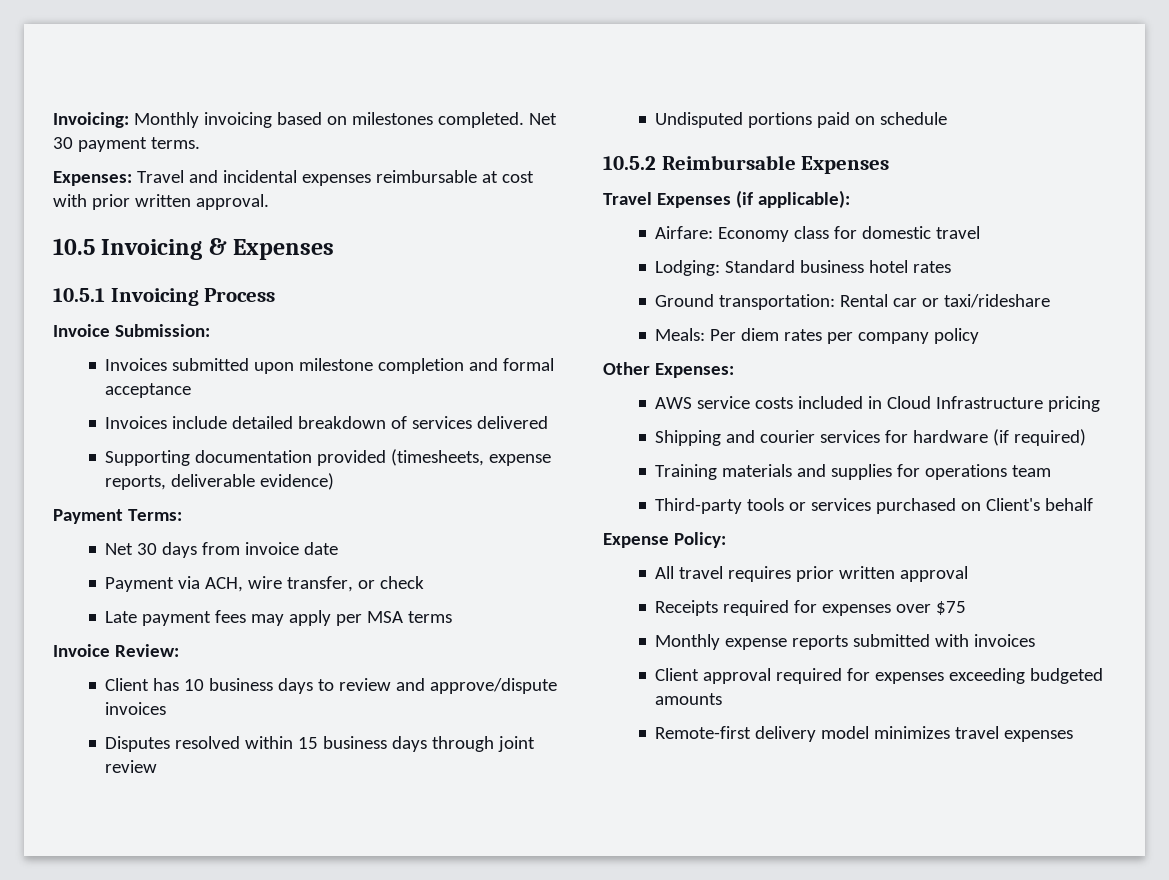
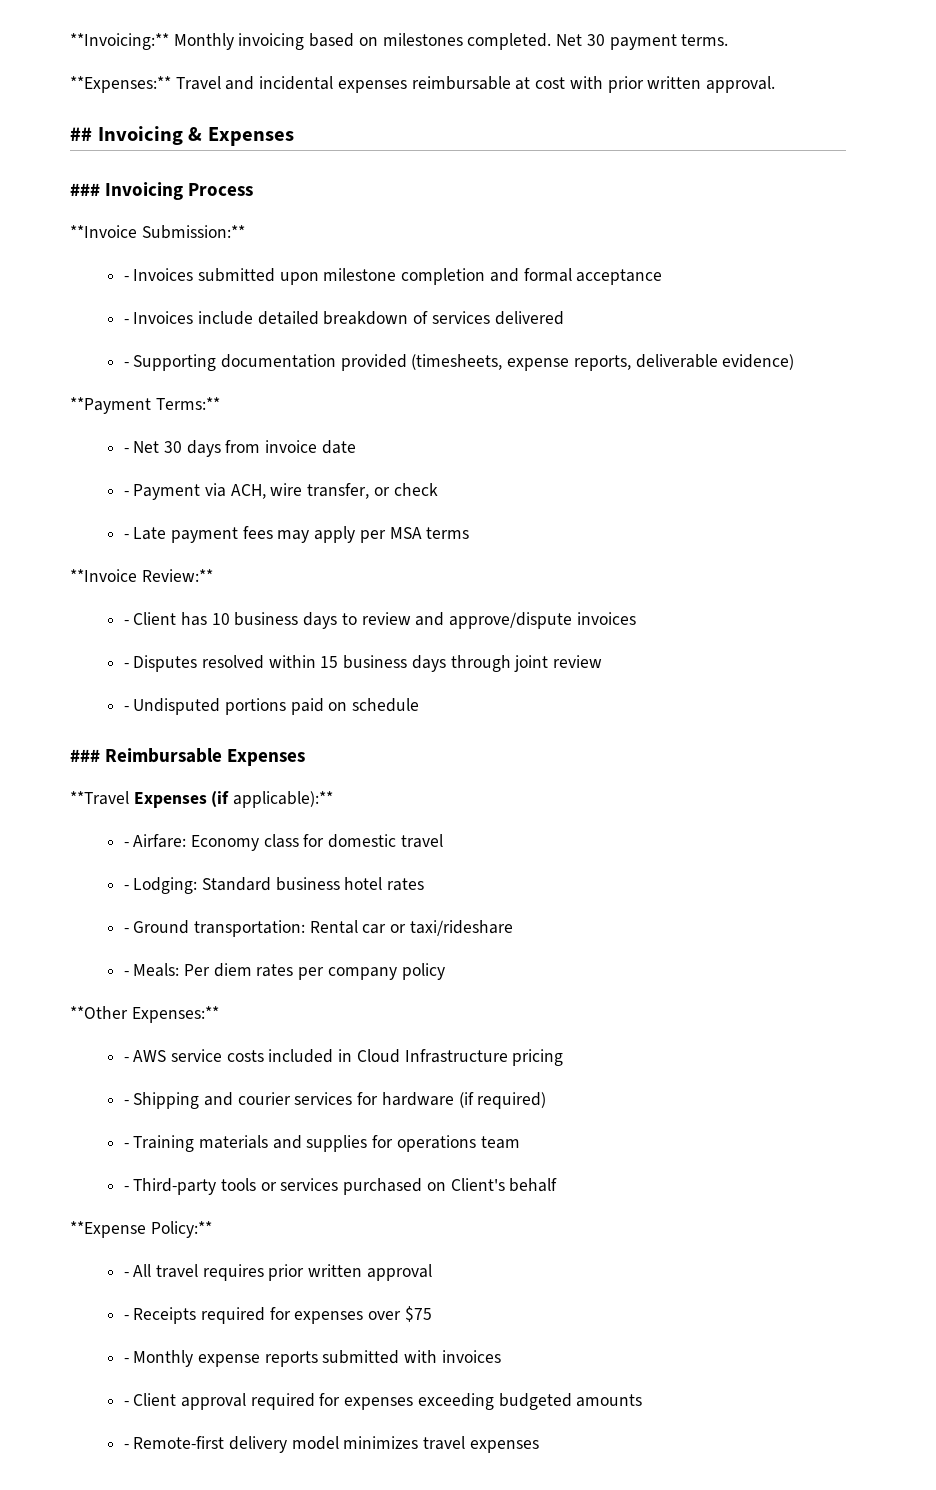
[53,112,129,128] Invoicing: -> [70,33,169,50] **Invoicing:**
[53,171,132,186] Expenses: -> [70,76,171,93] **Expenses:**
[53,238,95,255] 10.5 -> [70,127,92,141] ##
[53,288,105,302] 10.5.1 -> [70,183,100,196] ###
[53,324,210,337] Invoice Submission: // -> [70,225,245,239] [123,276,129,281] **Invoice Submission:** // -
(192, 390) none -> [123,319,129,324] -
(549, 422) none -> [123,362,129,367] -
[53,509,182,524] Payment Terms: // -> [70,397,220,414] [123,448,129,453] **Payment Terms:** // -
(339, 548) none -> [123,491,129,496] -
(425, 582) none -> [123,534,129,539] -
[53,644,179,657] Invoice Review: // -> [70,569,213,582] [123,620,129,625] **Invoice Review:** // -
(167, 708) none -> [123,663,129,668] -
(158, 766) none -> [123,706,129,711] -
[603,156,656,170] 10.5.2 -> [70,749,100,762] ###
[603,192,652,205] Travel -> [70,791,129,805] **Travel
[757,190,850,208] applicable): // -> [233,791,334,808] [123,842,129,847] applicable):** // -
(981, 232) none -> [123,885,129,890] -
(952, 267) none -> [123,928,129,933] -
(1051, 301) none -> [123,971,129,976] -
[603,362,734,378] Other Expenses: // -> [70,1006,219,1023] [123,1057,129,1062] **Other Expenses:** // -
(1101, 404) none -> [123,1100,129,1105] -
(1087, 437) none -> [123,1143,129,1148] -
(1052, 471) none -> [123,1186,129,1191] -
[603,532,726,548] Expense Policy: // -> [70,1221,212,1238] [123,1272,129,1277] **Expense Policy:** // -
(969, 574) none -> [123,1315,129,1320] -
(967, 608) none -> [123,1358,129,1363] -
(1036, 640) none -> [123,1401,129,1406] -
(723, 699) none -> [123,1444,129,1449] -

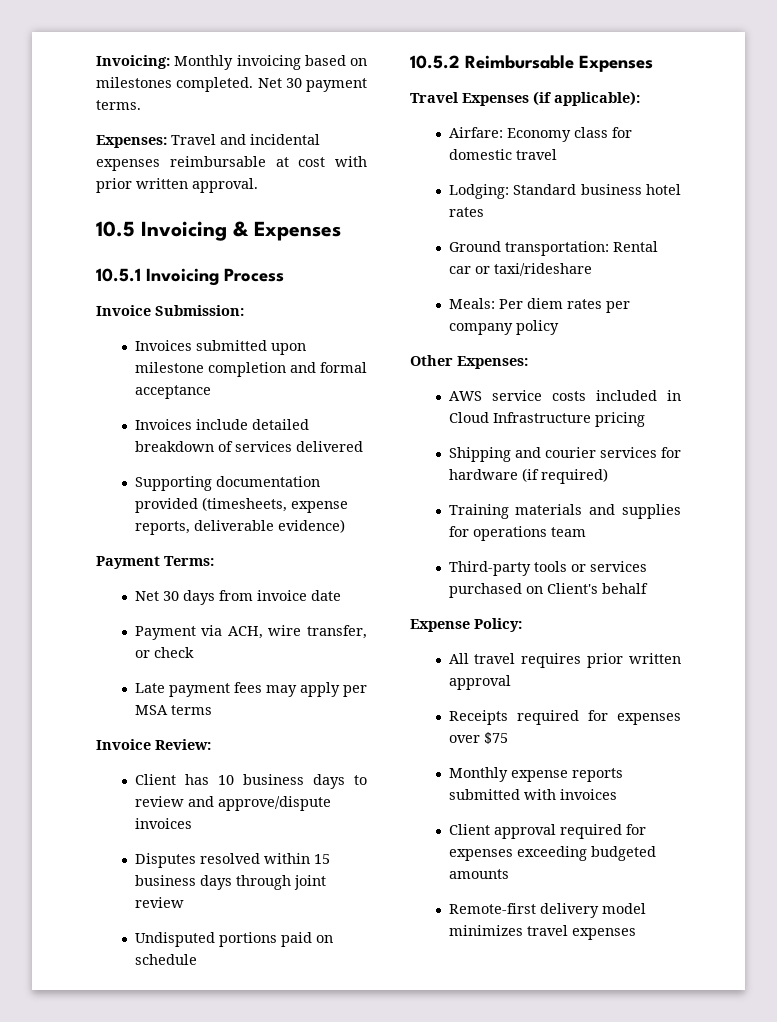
[70,33,169,50] **Invoicing:** -> [96,55,170,69] Invoicing:
[70,76,171,93] **Expenses:** -> [96,135,167,148] Expenses:
[70,127,92,141] ## -> [96,221,135,237] 10.5
[70,183,100,196] ### -> [96,268,141,282] 10.5.1
[70,225,245,239] [123,276,129,281] **Invoice Submission:** // - -> [96,305,244,316] Invoice Submission: //
[123,319,129,324] - -> (211, 392) none
[123,362,129,367] - -> (363, 446) none
[70,397,220,414] [123,448,129,453] **Payment Terms:** // - -> [96,556,214,569] Payment Terms: //
[123,491,129,496] - -> (341, 595) none
[123,534,129,539] - -> (194, 652) none
[70,569,213,582] [123,620,129,625] **Invoice Review:** // - -> [96,739,211,750] Invoice Review: //
[123,663,129,668] - -> (192, 823) none
[123,706,129,711] - -> (184, 902) none
[70,749,100,762] ### -> [410,55,460,69] 10.5.2
[70,791,129,805] **Travel -> [410,92,458,103] Travel
[233,791,334,808] [123,842,129,847] applicable):** // - -> [554,91,640,106] applicable): //
[123,885,129,890] - -> (557, 154) none
[123,928,129,933] - -> (484, 212) none
[123,971,129,976] - -> (592, 269) none
[70,1006,219,1023] [123,1057,129,1062] **Other Expenses:** // - -> [410,355,528,369] Other Expenses: //
[123,1100,129,1105] - -> (645, 419) none
[123,1143,129,1148] - -> (608, 476) none
[123,1186,129,1191] - -> (586, 532) none
[70,1221,212,1238] [123,1272,129,1277] **Expense Policy:** // - -> [410,618,522,632] Expense Policy: //
[123,1315,129,1320] - -> (511, 682) none
[123,1358,129,1363] - -> (508, 738) none
[123,1401,129,1406] - -> (617, 794) none
[123,1444,129,1449] - -> (509, 874) none

